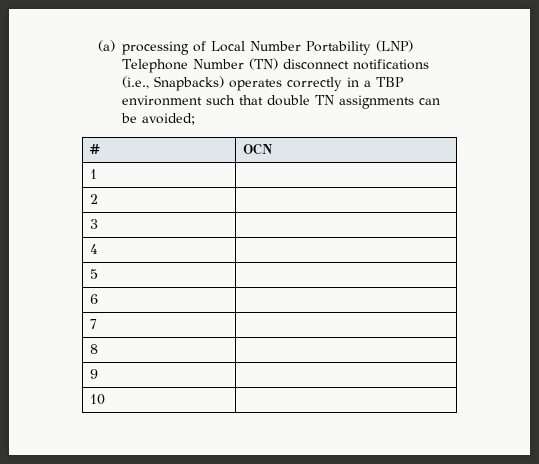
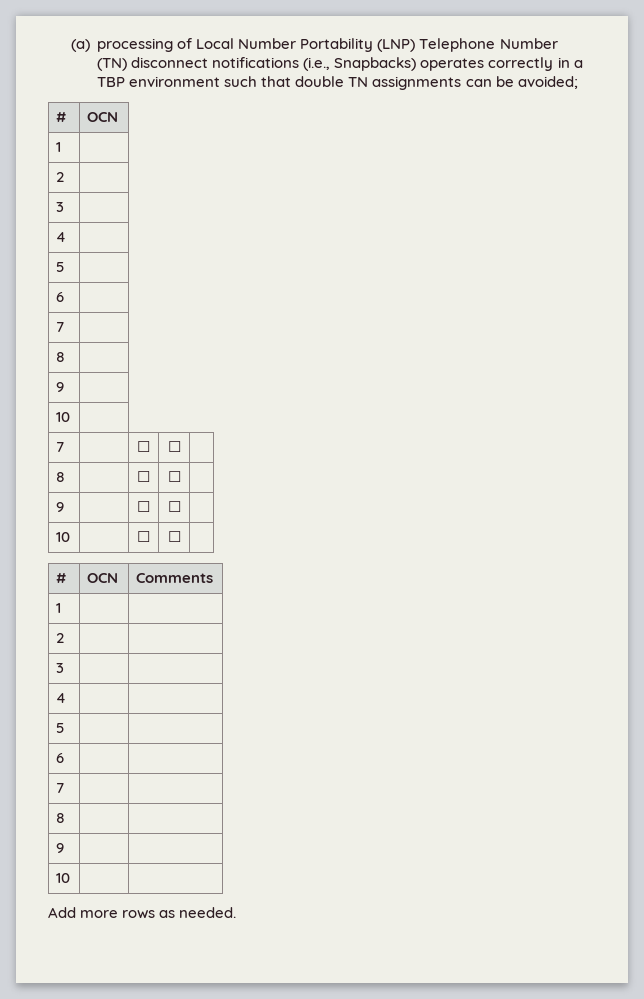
(105, 399) none -> [56,442,65,452] [137,441,150,452] [167,441,181,452] [56,472,66,482] [137,471,150,482] [167,471,181,482] [56,502,65,512] [137,501,150,512] [167,501,181,512] [56,532,71,542] [137,531,150,542] [167,531,181,542] [56,573,67,583] [87,573,119,583] [136,573,214,583] [56,603,62,613] [56,633,65,643] [56,663,65,673] [56,693,67,703] [56,723,66,733] [56,753,65,763] [56,783,65,793] [56,813,66,823] [56,843,65,853] [56,873,71,883] [48,907,237,919] // 7 | | ☐ | ☐ | // 8 | | ☐ | ☐ | // 9 | | ☐ | ☐ | // 10 | | ☐ | ☐ | // # | OCN | Comments // 1 | | // 2 | | // 3 | | // 4 | | // 5 | | // 6 | | // 7 | | // 8 | | // 9 | | // 10 | | // Add more rows as needed.

